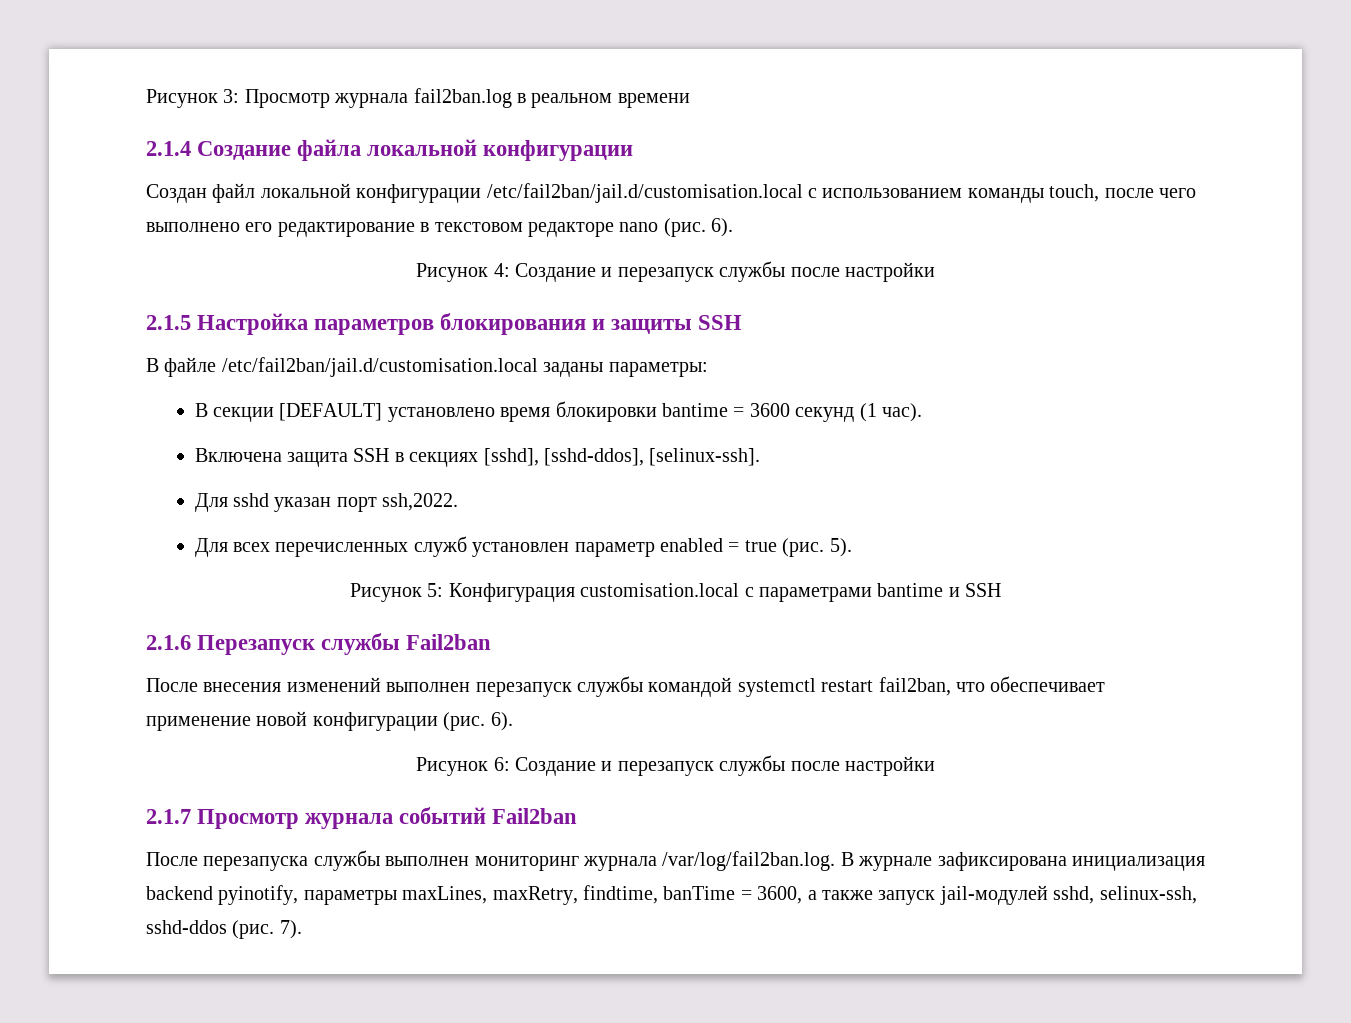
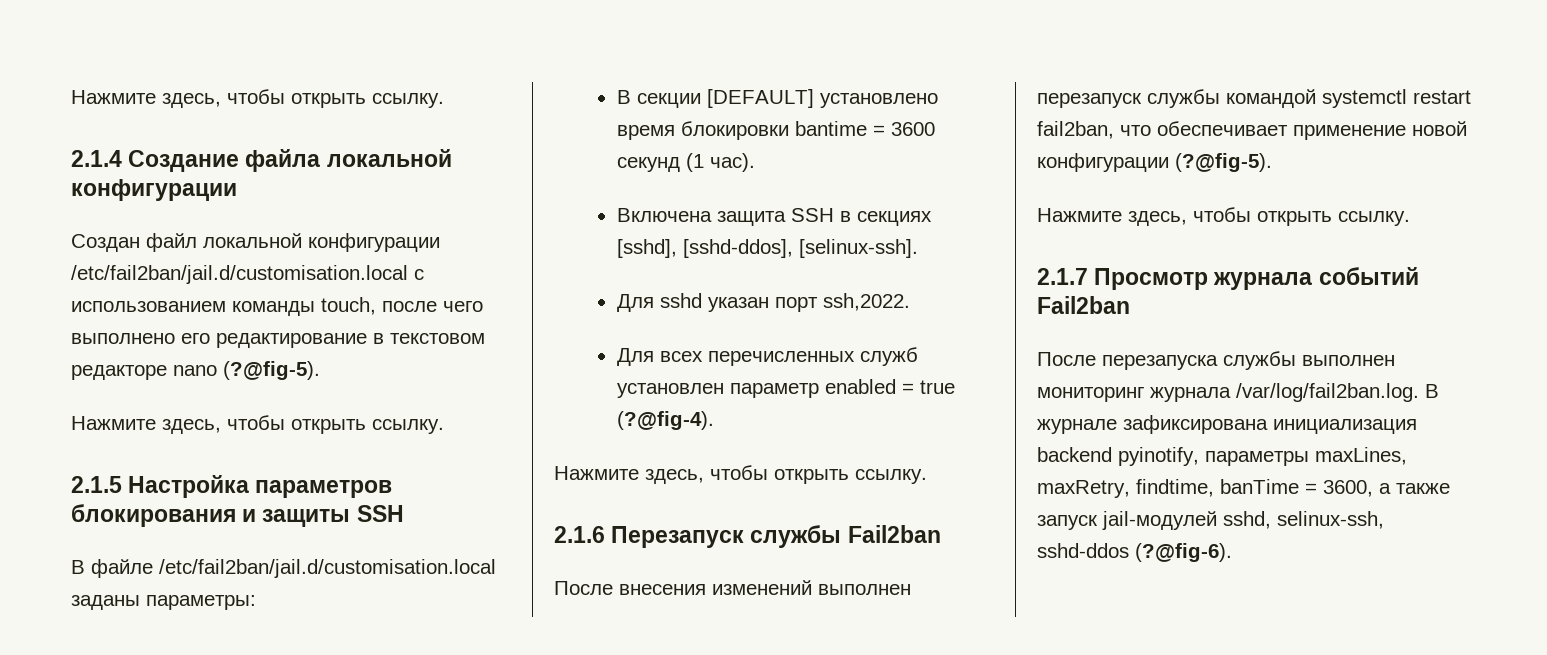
[146,88,690,108] Рисунок 3: Просмотр журнала fail2ban.log в реальном времени -> [71,89,444,108] Нажмите здесь, чтобы открыть ссылку.
[663,218,734,237] [416,261,935,282] (рис. 6). // Рисунок 4: Создание и перезапуск службы после настройки -> [223,361,320,380] [71,415,444,434] (?@fig-5). // Нажмите здесь, чтобы открыть ссылку.
[782,538,852,557] [349,583,1002,602] (рис. 5). // Рисунок 5: Конфигурация customisation.local с параметрами bantime и SSH -> [616,411,714,430] [554,465,927,484] (?@fig-4). // Нажмите здесь, чтобы открыть ссылку.
[443,712,513,731] [416,755,935,776] (рис. 6). // Рисунок 6: Создание и перезапуск службы после настройки -> [1175,153,1272,172] [1037,207,1410,226] (?@fig-5). // Нажмите здесь, чтобы открыть ссылку.
[232,920,302,939] (рис. 7). -> [1135,543,1232,562] (?@fig-6).

